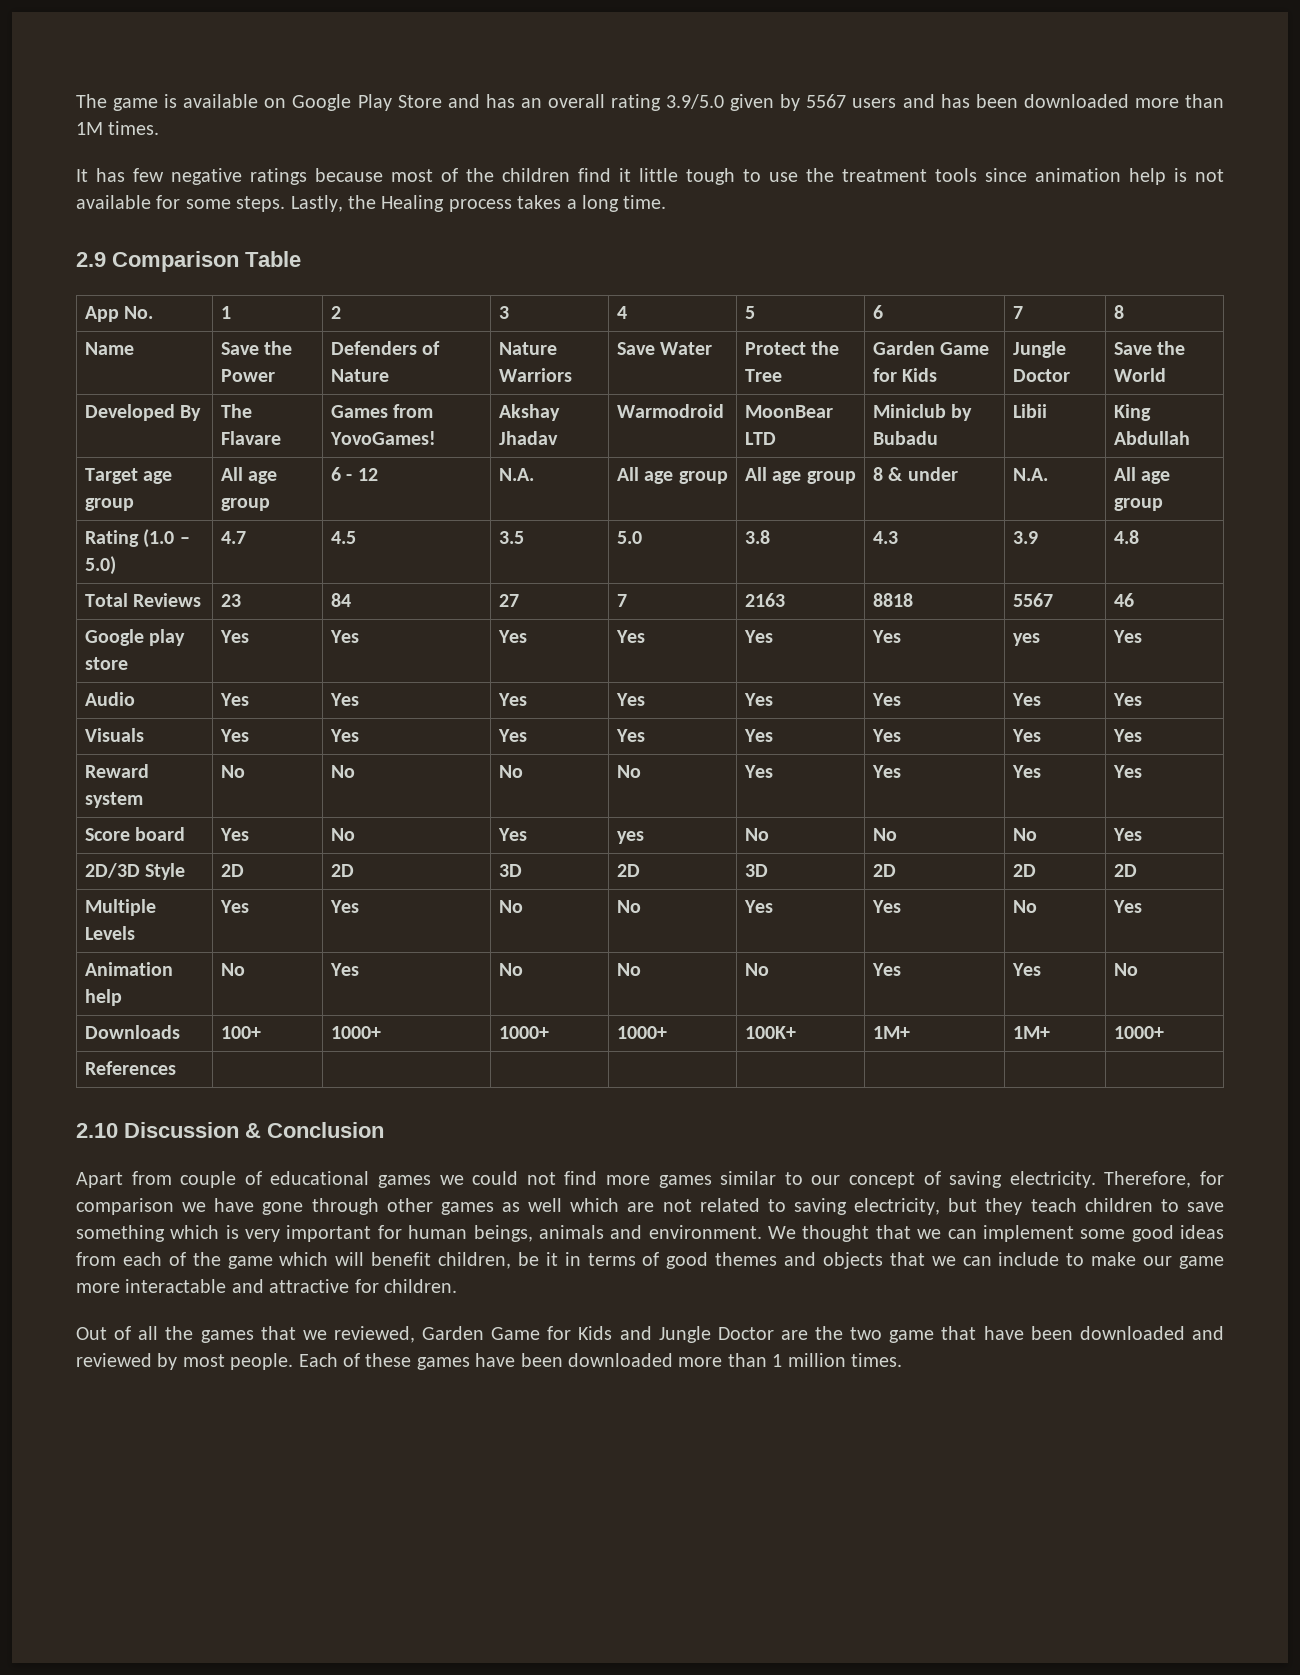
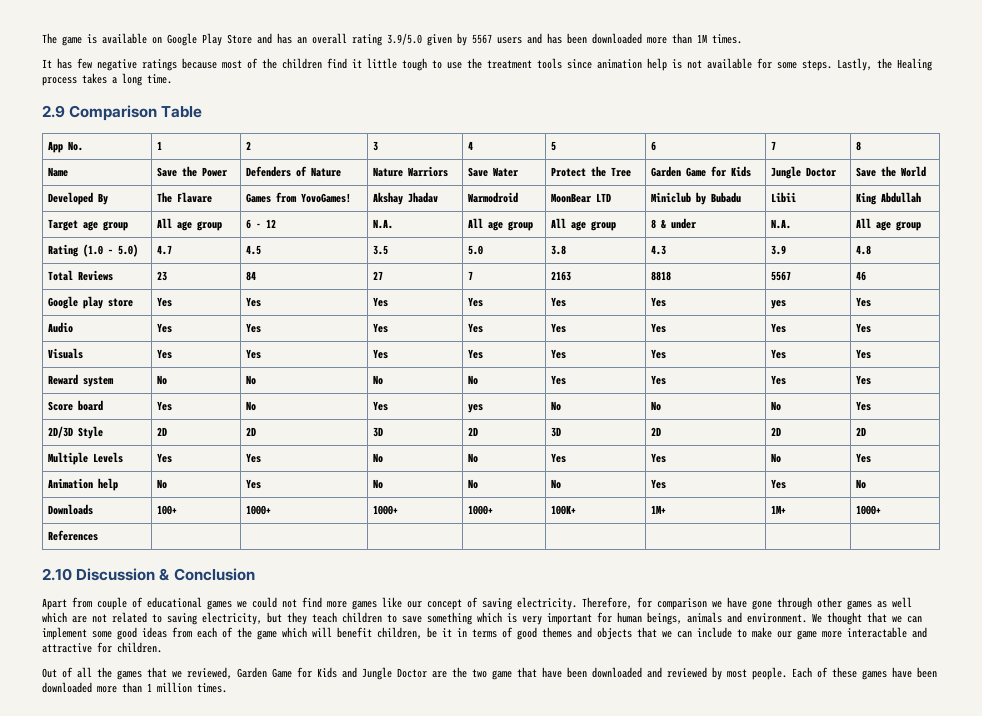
[720,1171,803,1185] similar to -> [382,597,402,608] like

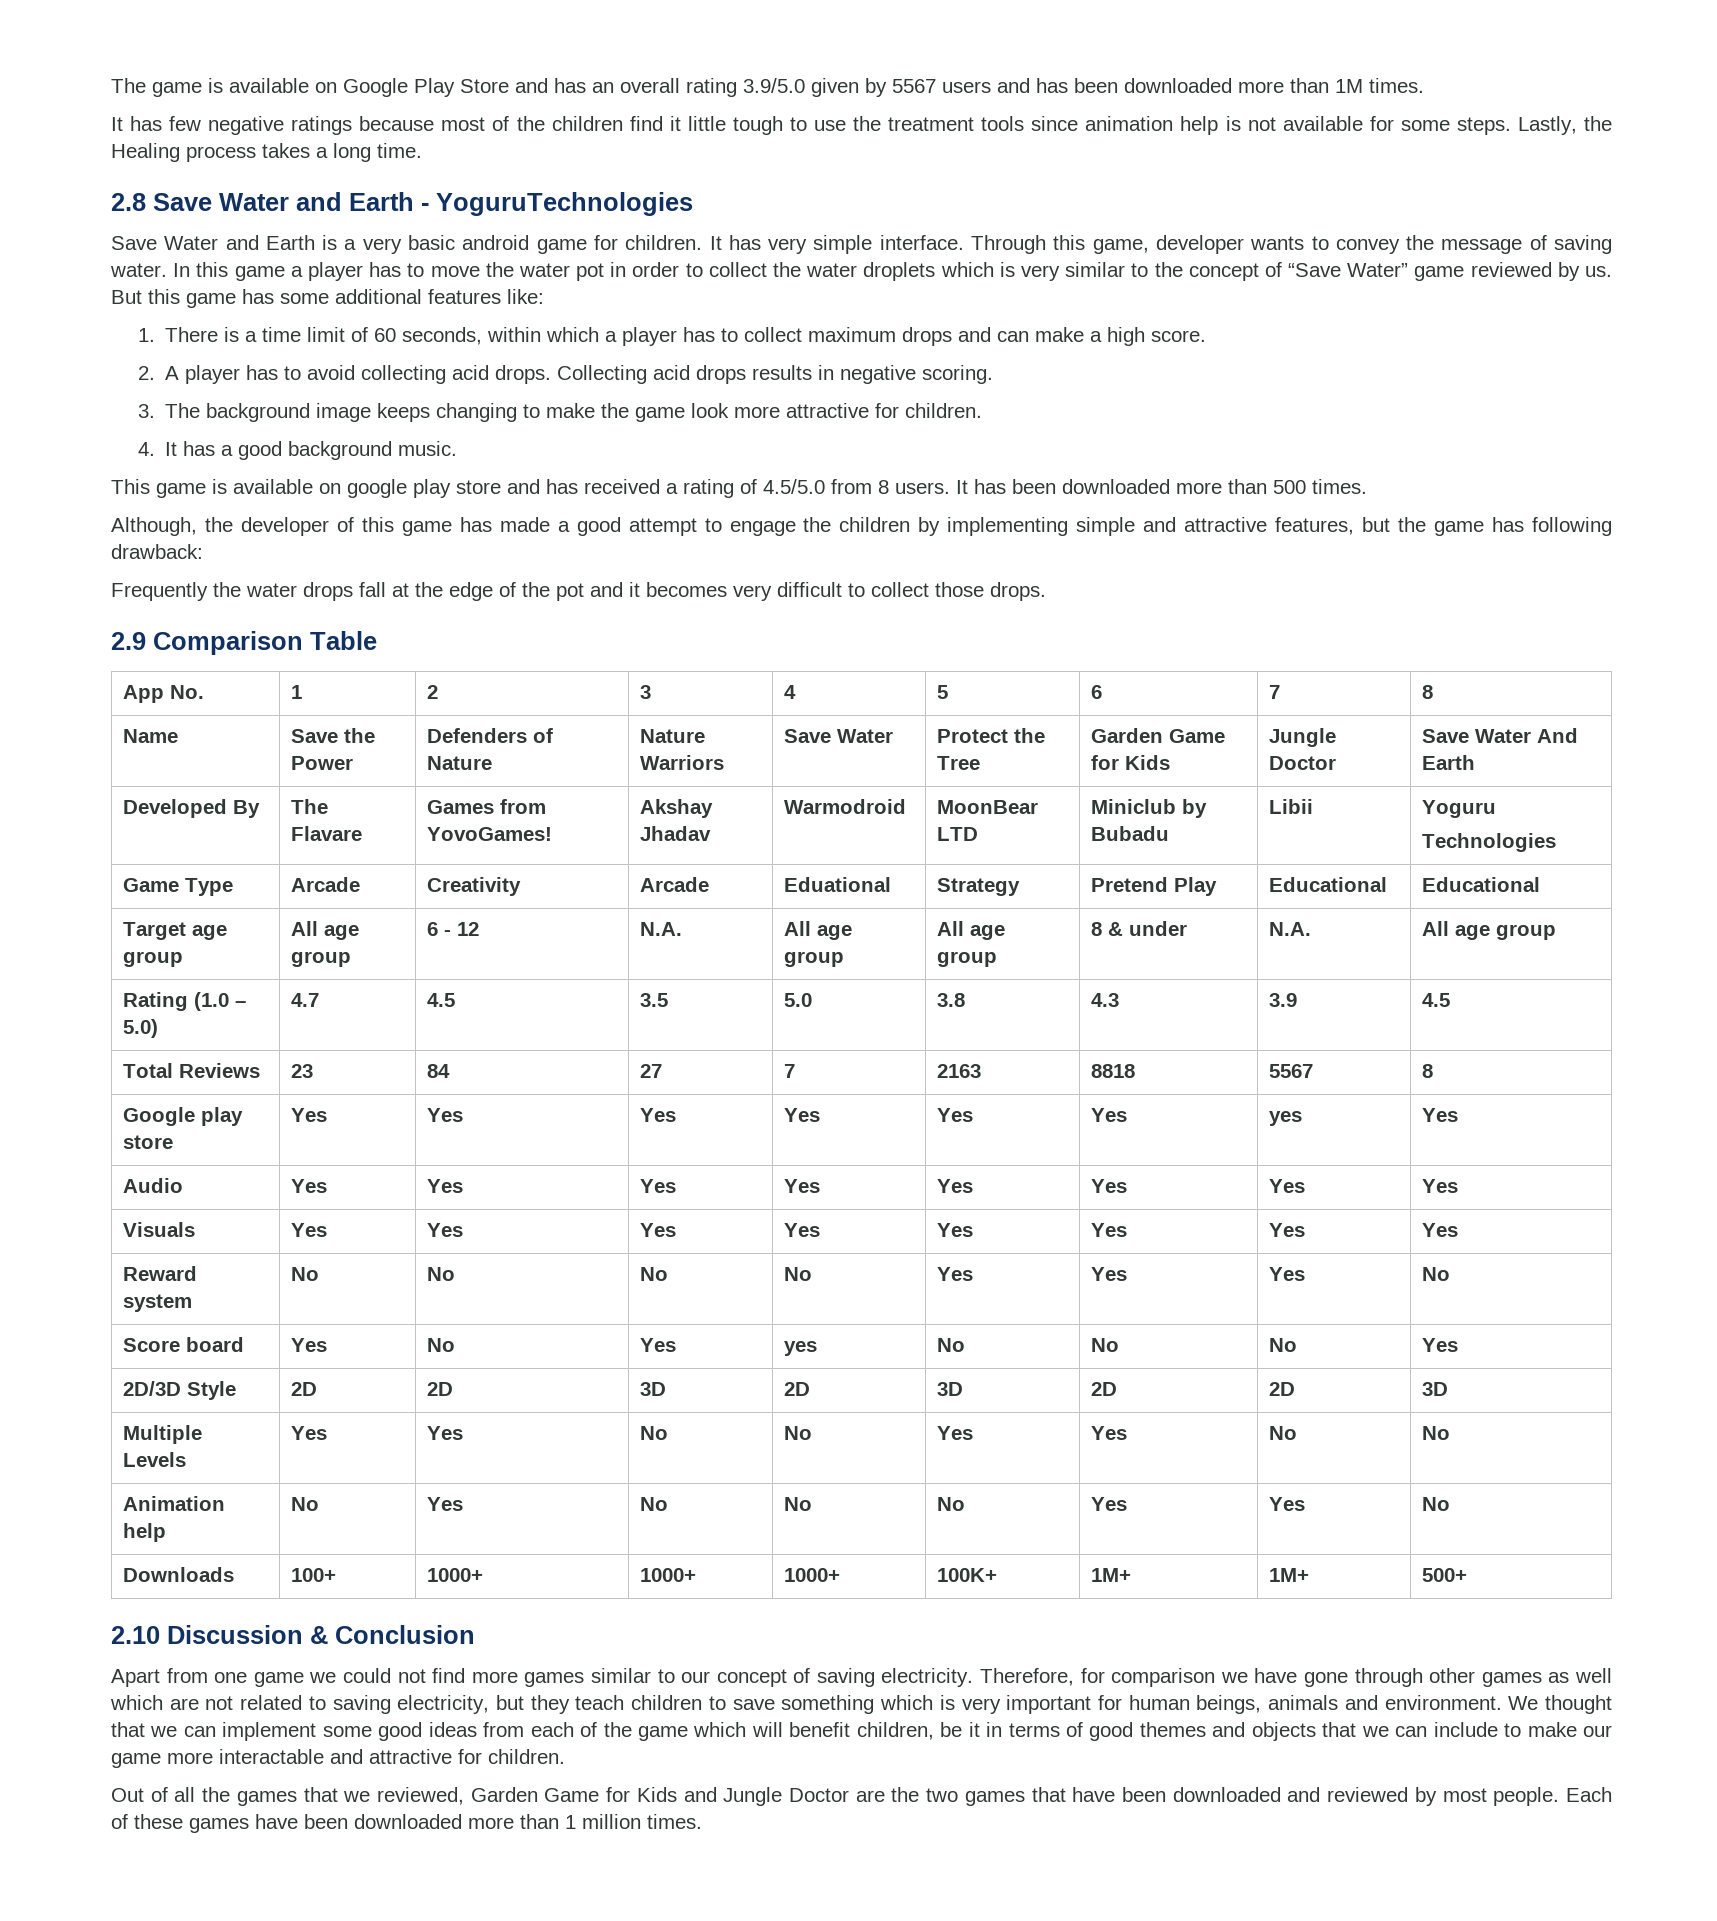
(172, 79) none -> [111,192,693,216] [111,235,1613,254] [110,262,1612,281] [111,289,544,308] [138,327,1207,346] [138,365,994,384] [138,403,983,422] [138,441,458,460] [111,479,1367,498] [111,517,1613,536] [111,544,203,559] [111,582,1046,601] // 2.8 Save Water and Earth - YoguruTechnologies // Save Water and Earth is a very basic android game for children. It has very simple interface. Through this game, developer wants to convey the message of saving water. In this game a player has to move the water pot in order to collect the water droplets which is very similar to the concept of “Save Water” game reviewed by us. But this game has some additional features like: // 1. There is a time limit of 60 seconds, within which a player has to collect maximum drops and can make a high score. // 2. A player has to avoid collecting acid drops. Collecting acid drops results in negative scoring. // 3. The background image keeps changing to make the game look more attractive for children. // 4. It has a good background music. // This game is available on google play store and has received a rating of 4.5/5.0 from 8 users. It has been downloaded more than 500 times. // Although, the developer of this game has made a good attempt to engage the children by implementing simple and attractive features, but the game has following drawback: // Frequently the water drops fall at the edge of the pot and it becomes very difficult to collect those drops.
[881,166,927,177] the World -> [1474,728,1578,743] [1421,755,1475,770] Water And Earth
[856,192,922,205] King Abdullah -> [1421,800,1496,818] [1421,833,1556,852] [122,878,233,896] [290,877,360,892] [426,877,521,896] [639,877,709,892] [783,877,891,892] [936,878,1020,896] [1090,877,1217,896] [1268,877,1387,892] [1421,877,1540,892] Yoguru // Technologies // Game Type | Arcade | Creativity | Arcade | Eduational | Strategy | Pretend Play | Educational | Educational
[856,245,872,255] 4.8 -> [1421,993,1450,1007] 4.5
[856,271,867,281] 46 -> [1421,1064,1433,1078] 8
[856,375,872,385] Yes -> [1421,1267,1450,1281] No
[856,427,867,436] 2D -> [1421,1382,1448,1396] 3D
[856,453,872,463] Yes -> [1421,1426,1450,1440] No
[856,505,882,515] [48,530,99,541] 1000+ // References | | | | | | | | -> [1421,1568,1467,1582] 500+
[97,597,232,610] couple of educational games -> [214,1672,304,1687] one game
[382,597,402,608] like -> [590,1668,675,1683] similar to
[492,670,512,680] game -> [964,1791,1025,1806] games

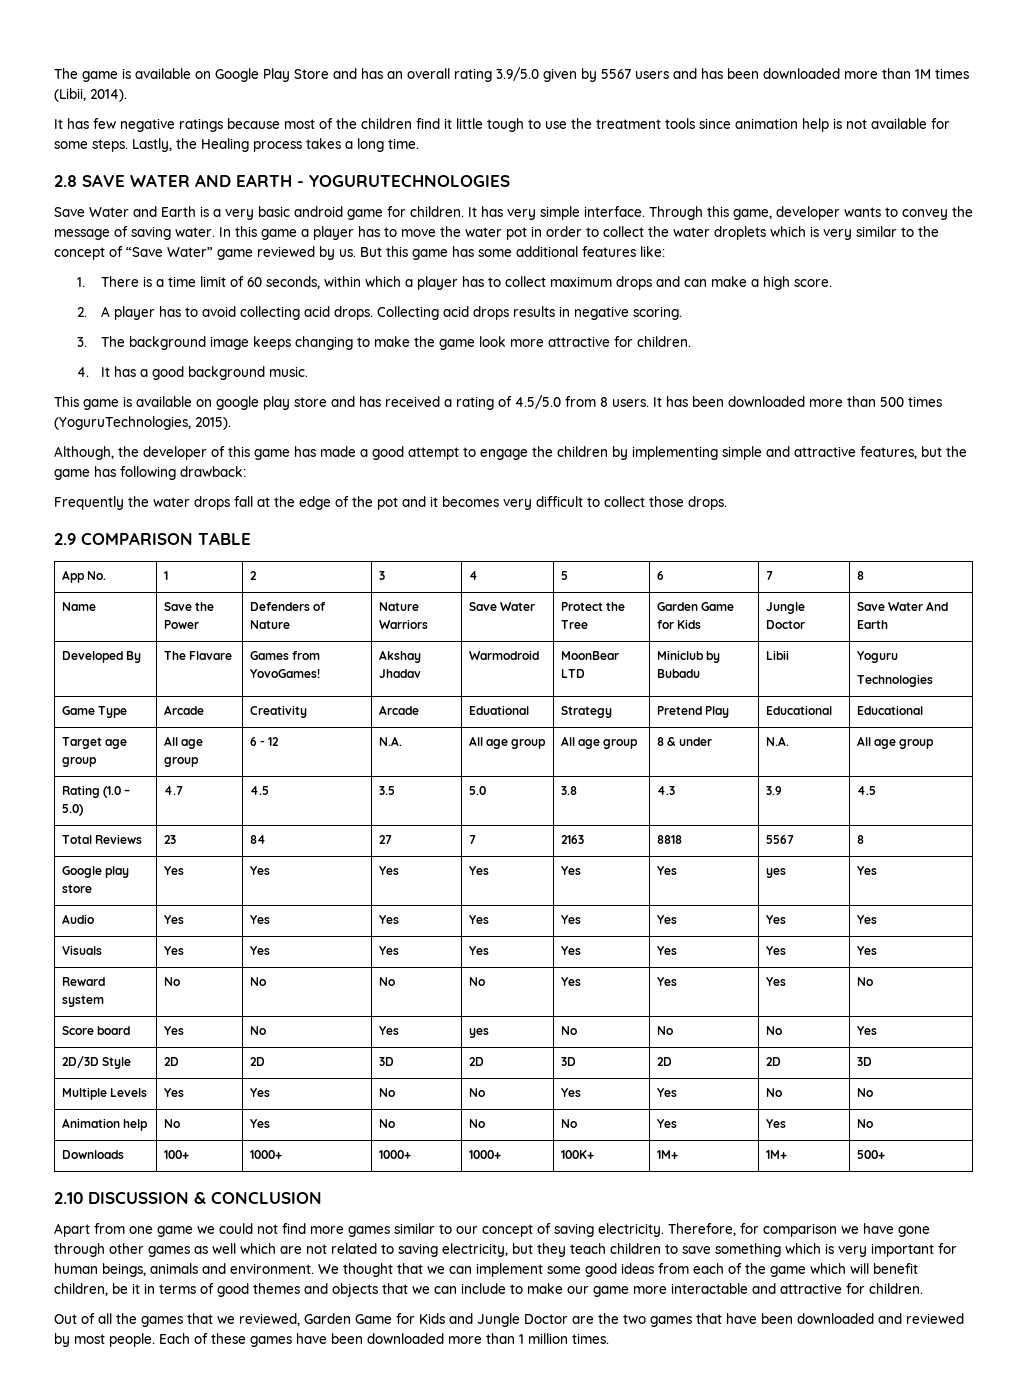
[1369,78,1424,93] times. -> [935,68,969,79] [54,88,127,102] times (Libii, 2014).
[153,192,693,216] Save Water and Earth - YoguruTechnologies -> [82,174,510,187] SAVE WATER AND EARTH - YOGURUTECHNOLOGIES
[1312,479,1367,494] times. -> [908,396,942,407] [54,416,231,430] times (YoguruTechnologies, 2015).
[153,631,377,655] Comparison Table -> [81,532,251,545] COMPARISON TABLE
[167,1625,475,1644] Discussion & Conclusion -> [88,1192,322,1204] DISCUSSION & CONCLUSION

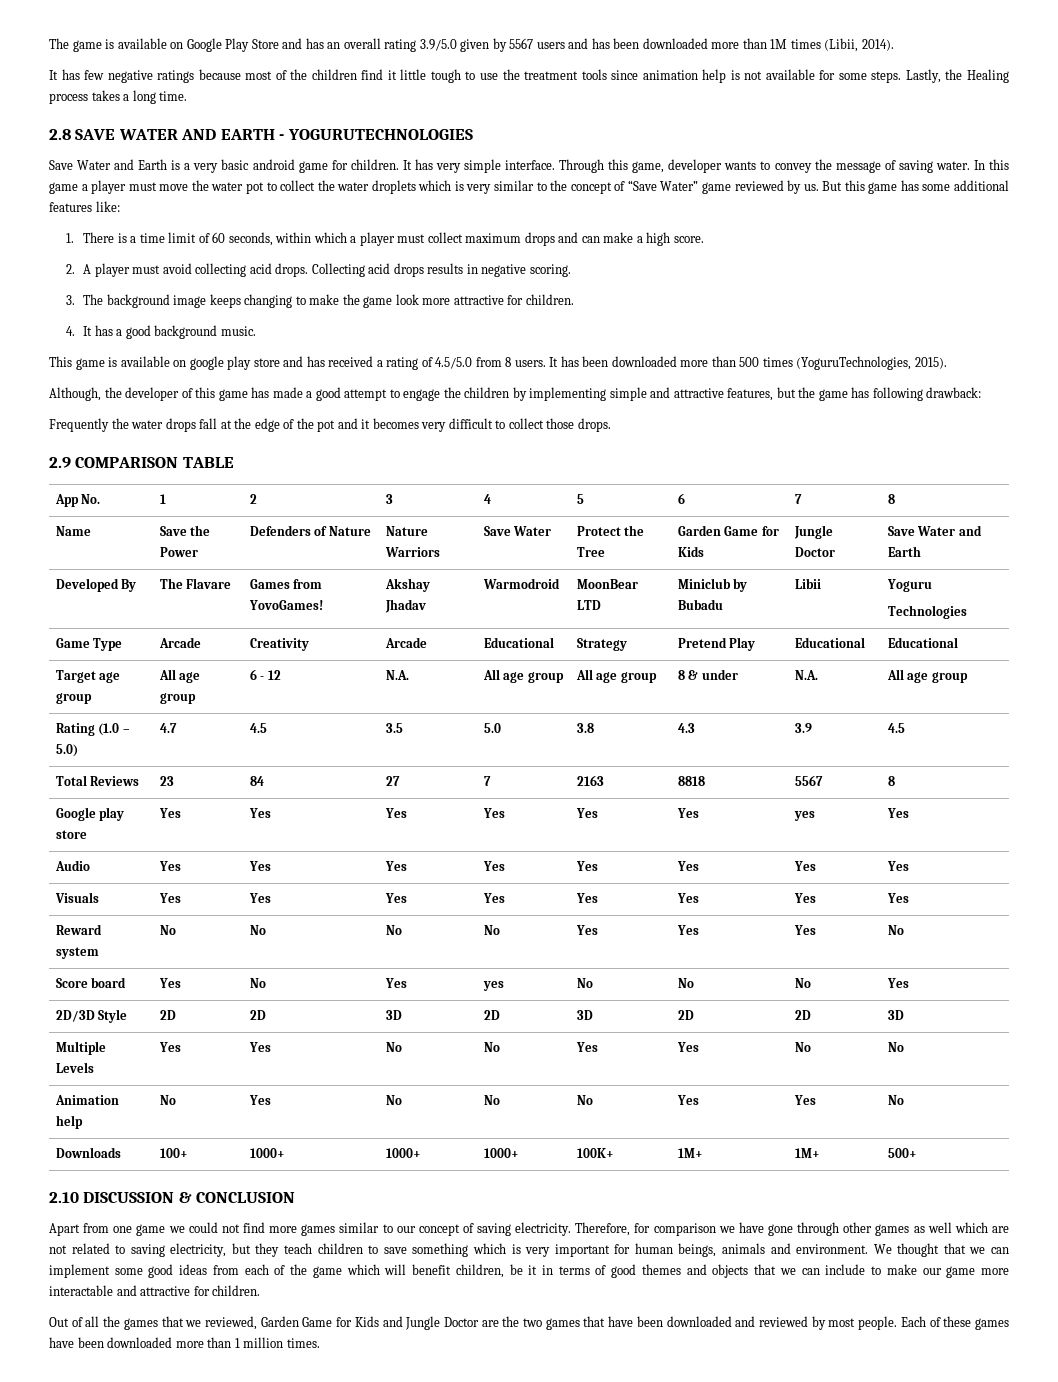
[358,226,397,237] has to -> [128,182,157,191] must
[531,226,582,237] in order -> (264, 188) none
[461,276,501,287] has to -> [397,234,426,243] must
[158,306,198,317] has to -> [132,265,161,274] must
[926,601,949,611] And -> [958,525,982,536] and
[468,705,529,715] Eduational -> [483,637,554,648] Educational

